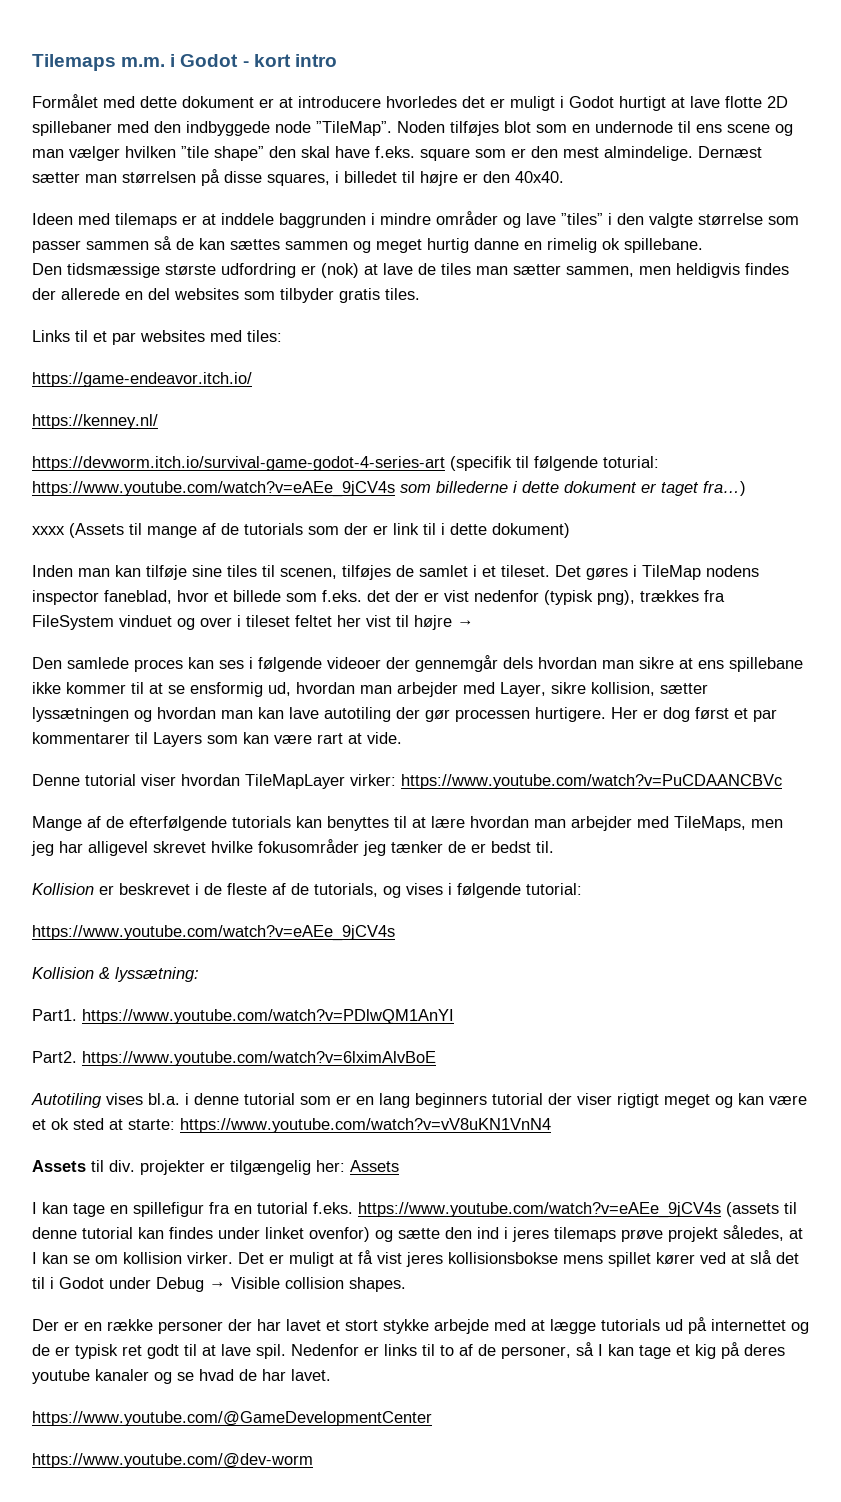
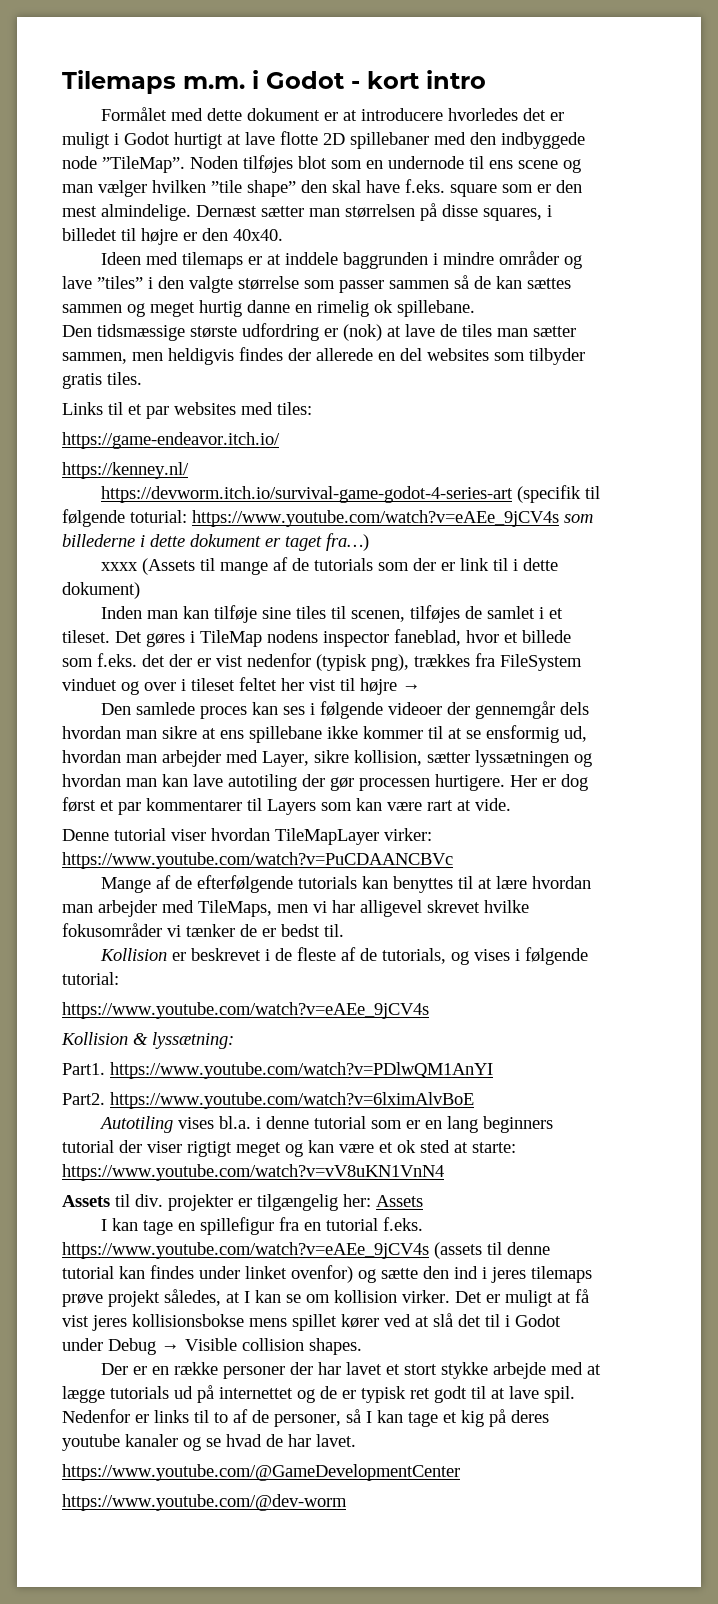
[31,841,54,856] jeg -> [313,901,327,913] vi
[363,841,386,856] jeg -> [167,925,181,937] vi

